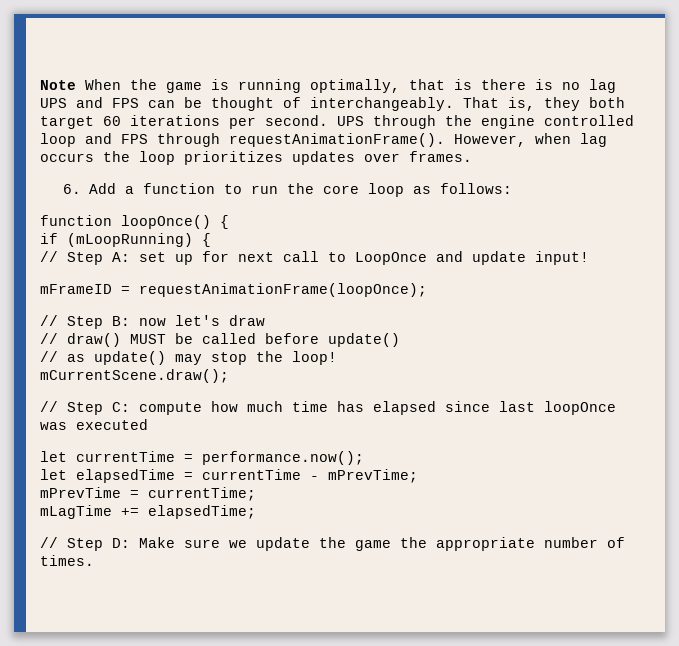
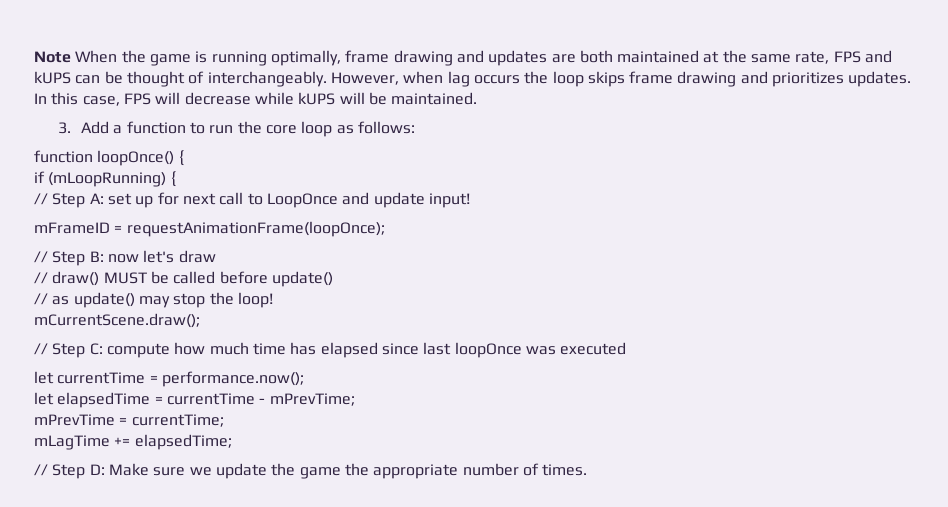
[409,79,616,93] [40,97,139,108] that is there is no lag UPS and FPS -> [345,50,893,66] [34,71,71,84] frame drawing and updates are both maintained at the same rate, FPS and kUPS
[463,97,625,111] [40,115,634,129] [40,133,445,147] That is, they both target 60 iterations per second. UPS through the engine controlled loop and FPS through requestAnimationFrame(). -> (327, 79) none
[184,151,472,165] [63,184,82,194] prioritizes updates over frames. // 6. -> [587,71,912,87] [34,92,478,106] [57,122,71,134] skips frame drawing and prioritizes updates. In this case, FPS will decrease while kUPS will be maintained. // 3.

